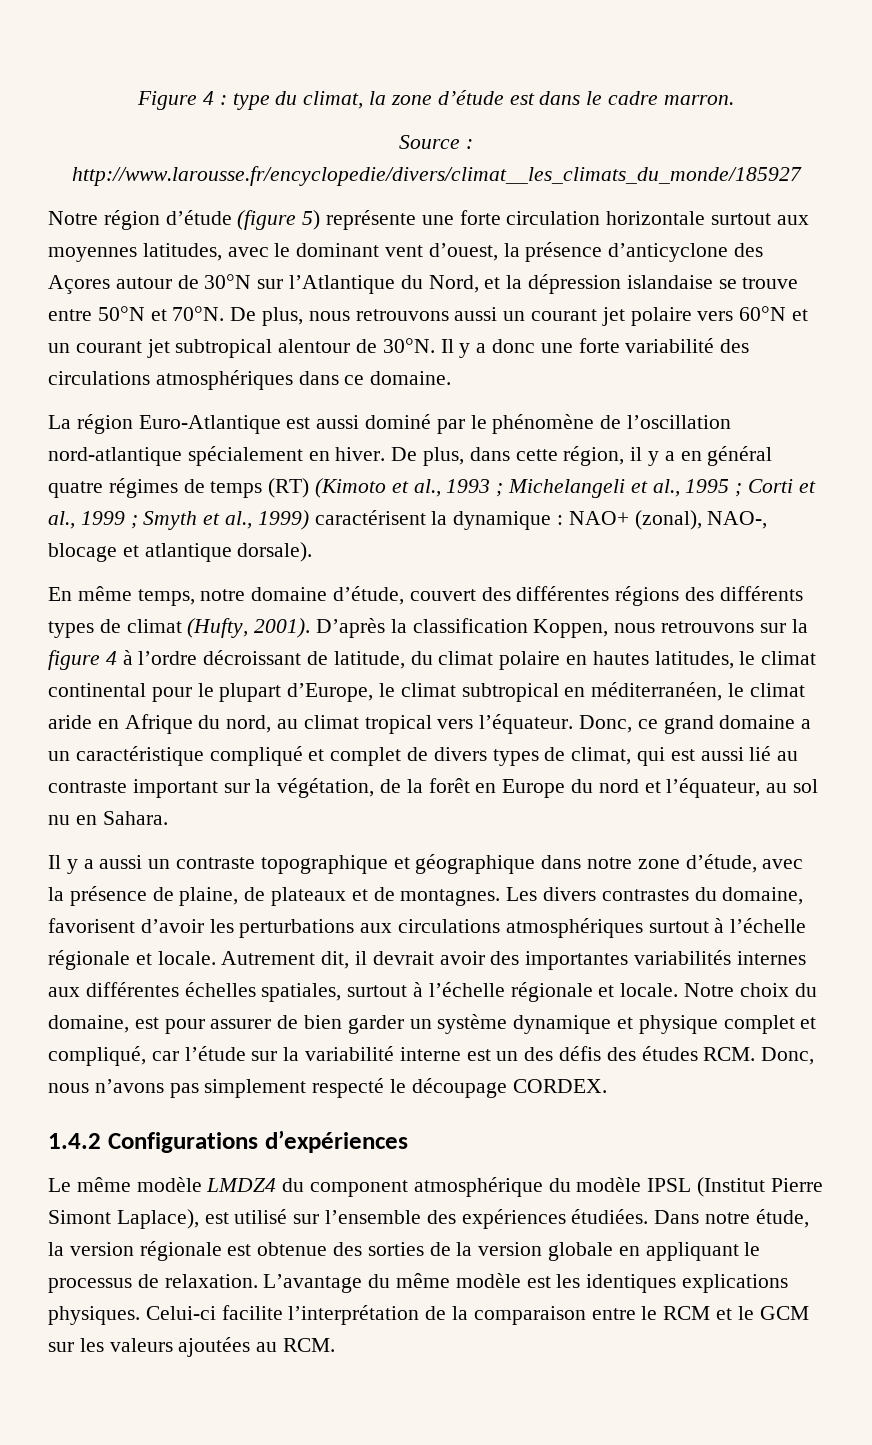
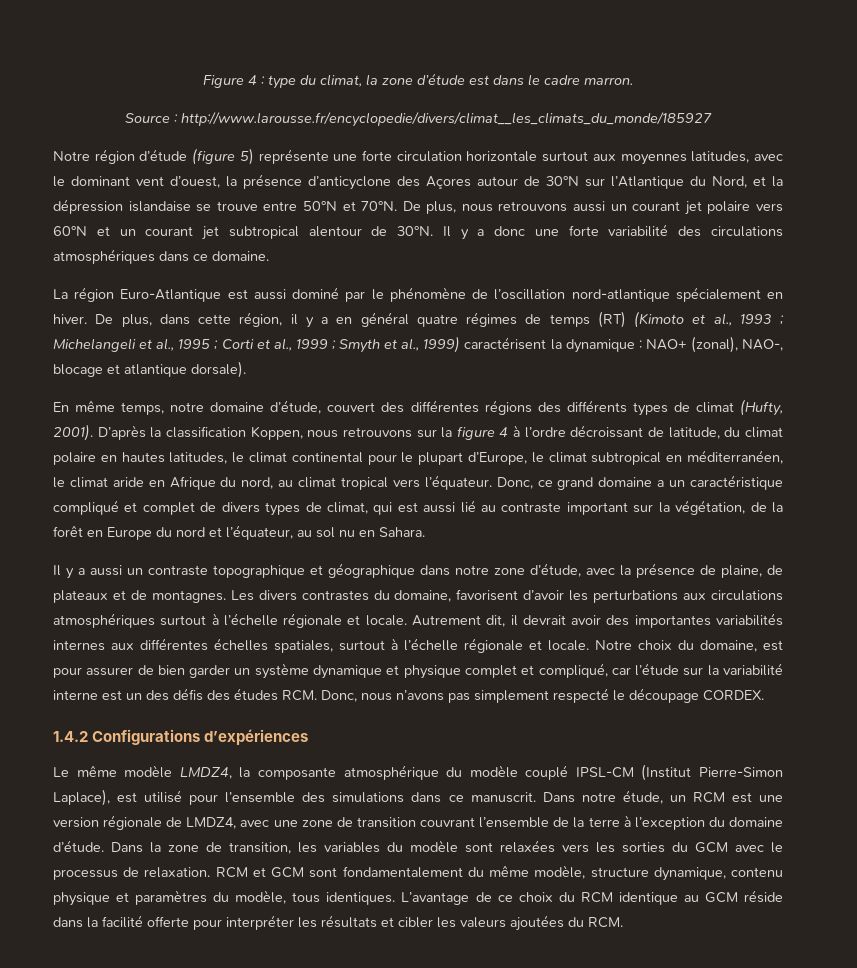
[206,1177,823,1197] [48,1210,111,1224] LMDZ4 du component atmosphérique du modèle IPSL (Institut Pierre Simont -> [179,764,784,781] LMDZ4, la composante atmosphérique du modèle couplé IPSL-CM (Institut Pierre-Simon
[293,1214,320,1224] sur -> [189,794,219,805] pour
[461,1209,809,1229] [48,1241,761,1261] [48,1273,789,1293] [48,1305,809,1325] [48,1342,74,1352] expériences étudiées. Dans notre étude, la version régionale est obtenue des sorties de la version globale en appliquant le processus de relaxation. L’avantage du même modèle est les identiques explications physiques. Celui-ci facilite l’interprétation de la comparaison entre le RCM et le GCM sur -> [332,790,783,804] [53,815,784,830] [53,840,783,854] [53,865,784,881] [53,890,783,906] [53,915,433,930] simulations dans ce manuscrit. Dans notre étude, un RCM est une version régionale de LMDZ4, avec une zone de transition couvrant l’ensemble de la terre à l’exception du domaine d’étude. Dans la zone de transition, les variables du modèle sont relaxées vers les sorties du GCM avec le processus de relaxation. RCM et GCM sont fondamentalement du même modèle, structure dynamique, contenu physique et paramètres du modèle, tous identiques. L’avantage de ce choix du RCM identique au GCM réside dans la facilité offerte pour interpréter les résultats et cibler
[256,1342,278,1352] au -> [568,917,584,927] du

